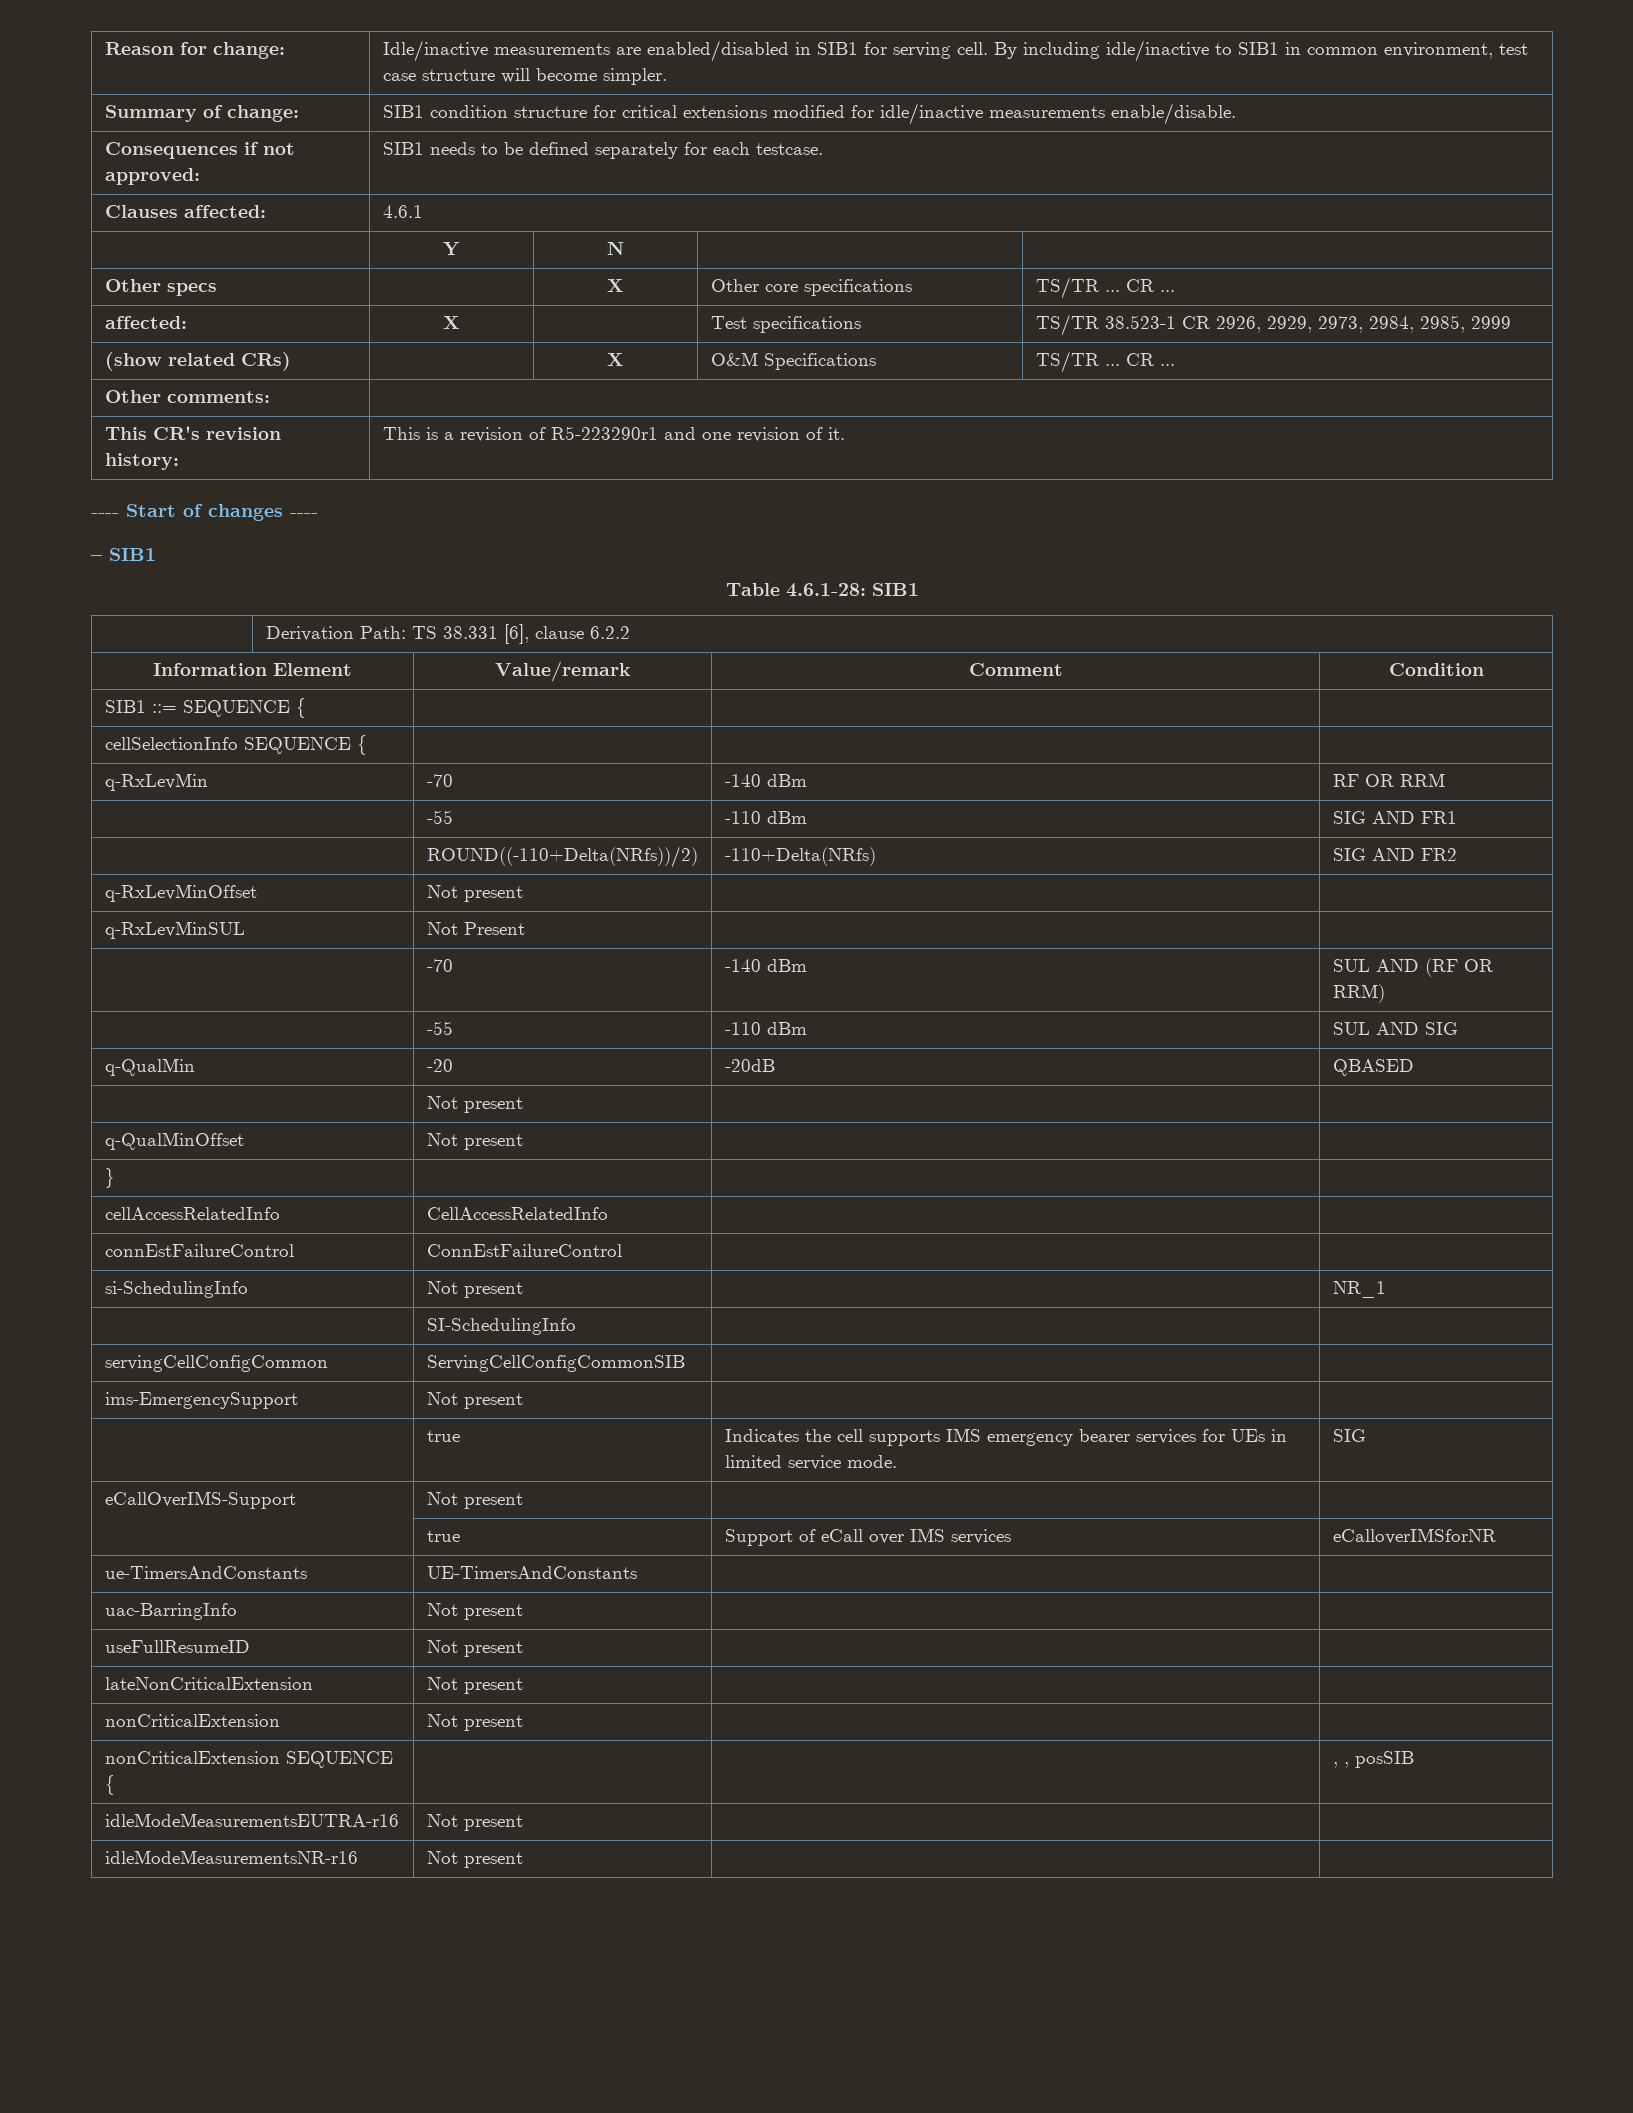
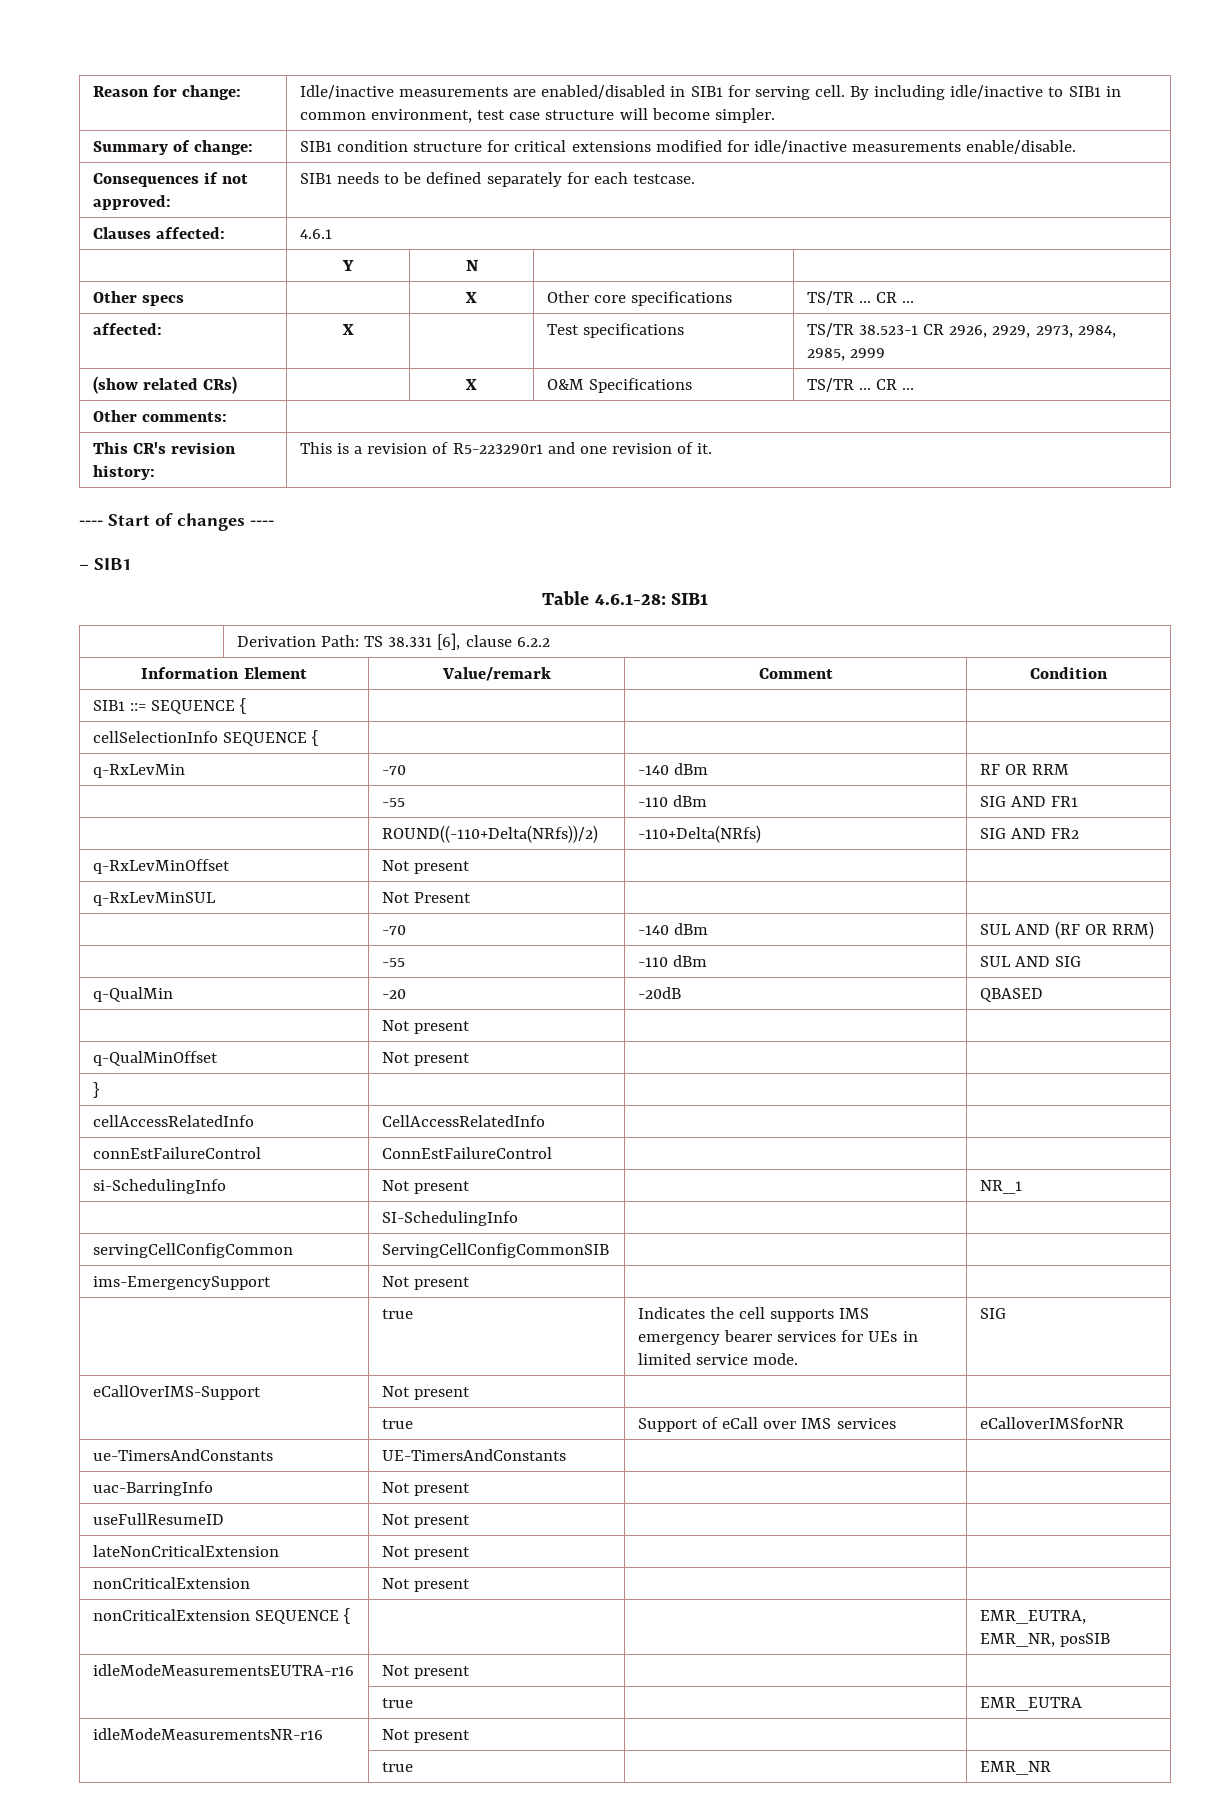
[1332,1762,1349,1768] , , -> [979,1610,1086,1624] [979,1633,1055,1647] EMR_EUTRA, EMR_NR,
(523, 1823) none -> [381,1698,413,1708] [979,1697,1082,1711] // | true | | EMR_EUTRA
(523, 1860) none -> [381,1762,413,1772] [979,1761,1051,1775] // | true | | EMR_NR

